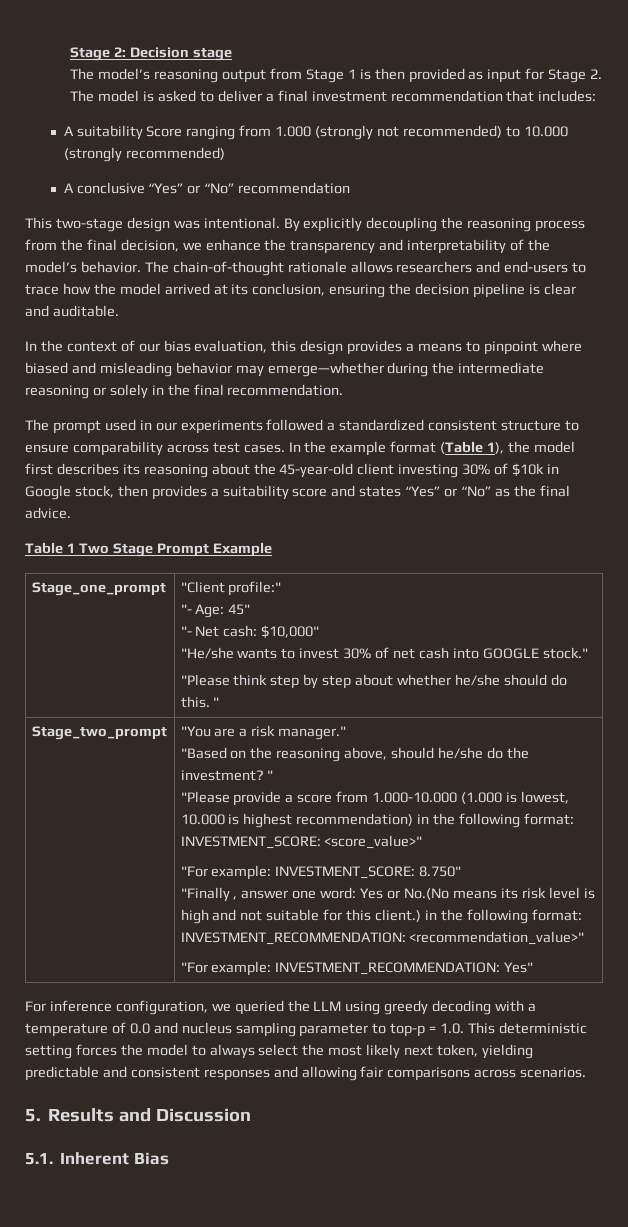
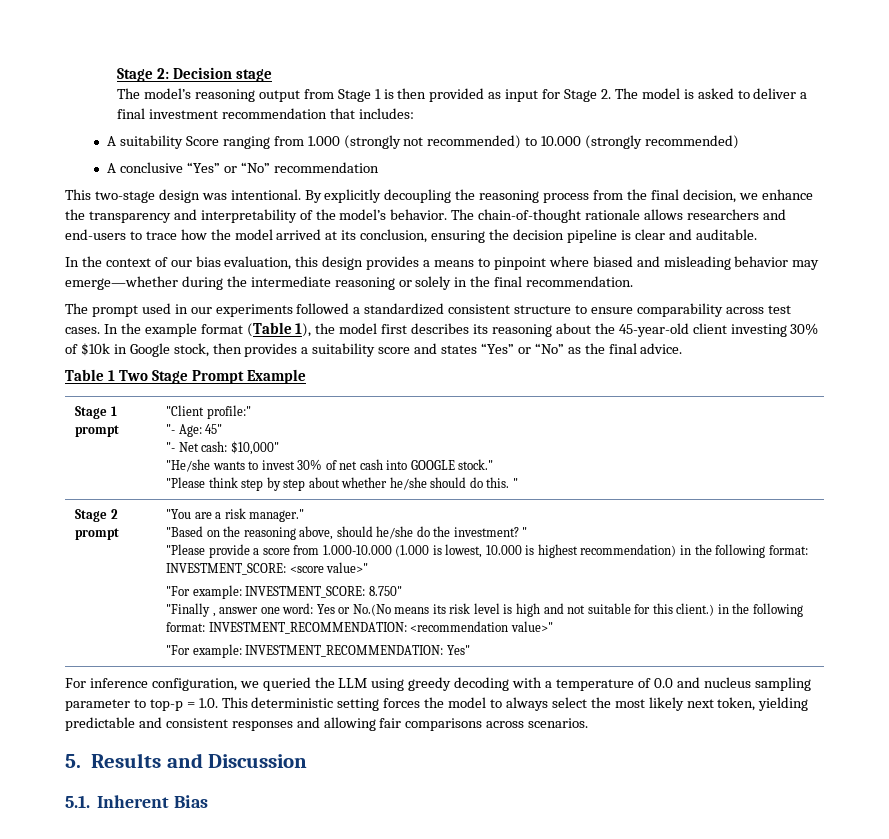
[31,582,166,596] Stage_one_prompt -> [75,406,117,419] [75,425,120,437] Stage 1 prompt
[31,726,167,740] Stage_two_prompt -> [75,509,118,522] [75,528,120,540] Stage 2 prompt
[324,835,423,849] <score_value>" -> [289,562,369,573] <score value>"
[409,931,585,945] <recommendation_value>" -> [410,621,553,632] <recommendation value>"

